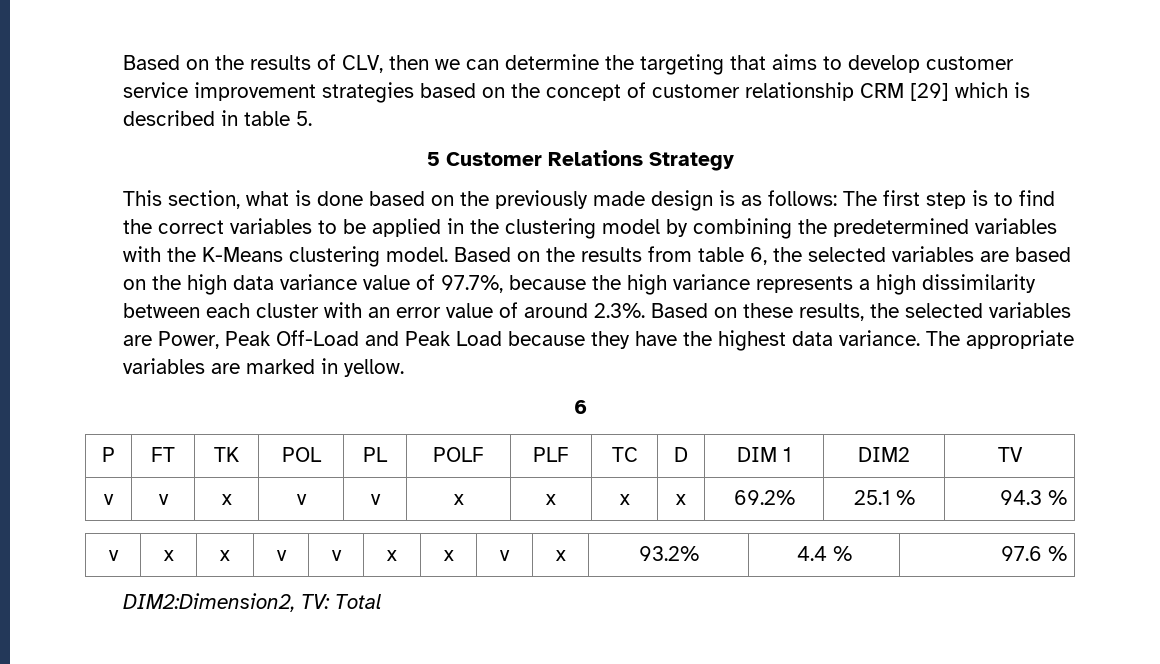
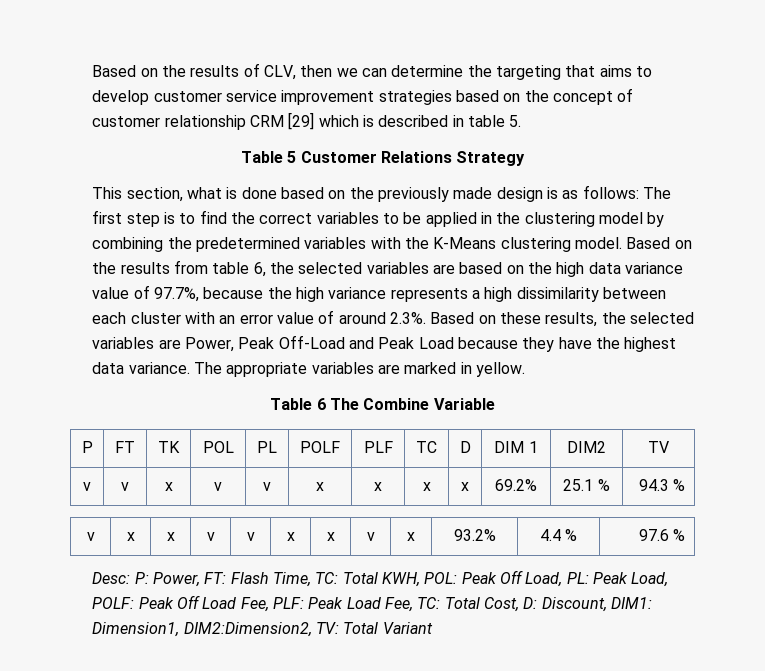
(313, 118) none -> [240,151,283,163] Table
(405, 368) none -> [270,398,313,410] Table
(587, 407) none -> [330,398,495,410] The Combine Variable
(1067, 553) none -> [92,570,669,587] [92,595,652,612] [92,622,180,637] Desc: P: Power, FT: Flash Time, TC: Total KWH, POL: Peak Off Load, PL: Peak Load, POLF: Peak Off Load Fee, PLF: Peak Load Fee, TC: Total Cost, D: Discount, DIM1: Dimension1,
(382, 601) none -> [382,622,433,634] Variant

